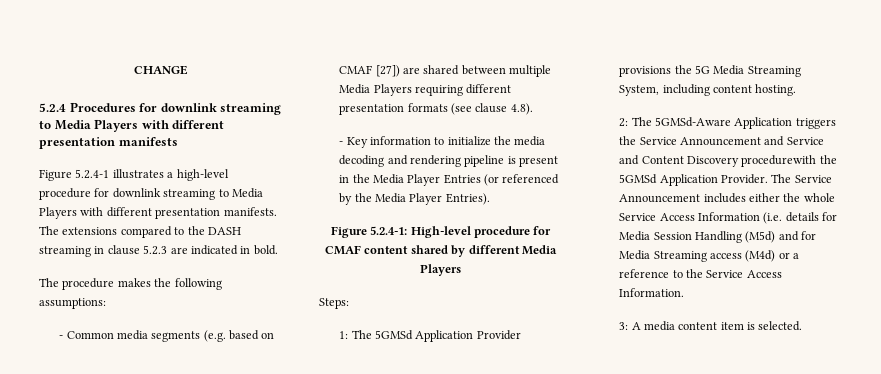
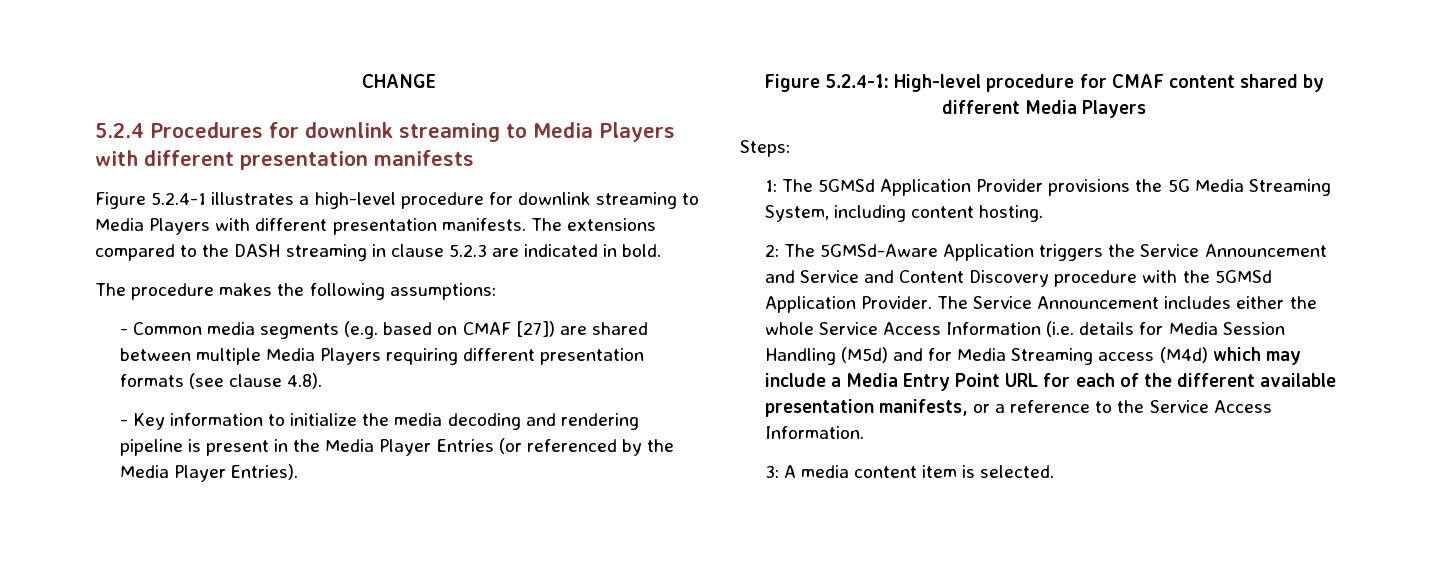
[741,155,817,167] procedurewith -> [1054,270,1178,287] procedure with
(776, 256) none -> [1212,347,1301,365] [764,373,1337,391] [764,399,968,417] which may include a Media Entry Point URL for each of the different available presentation manifests,

